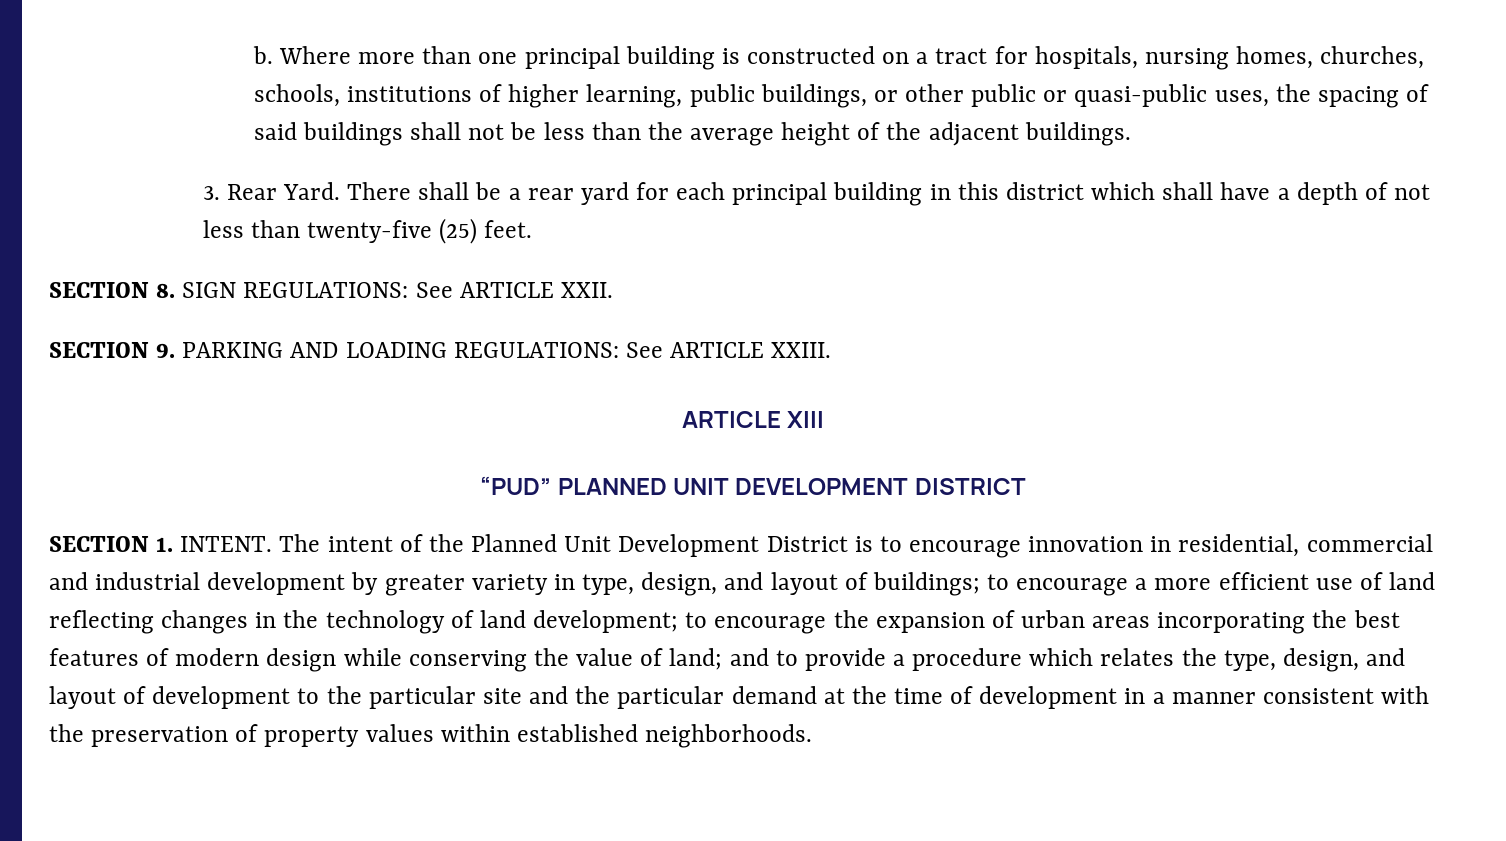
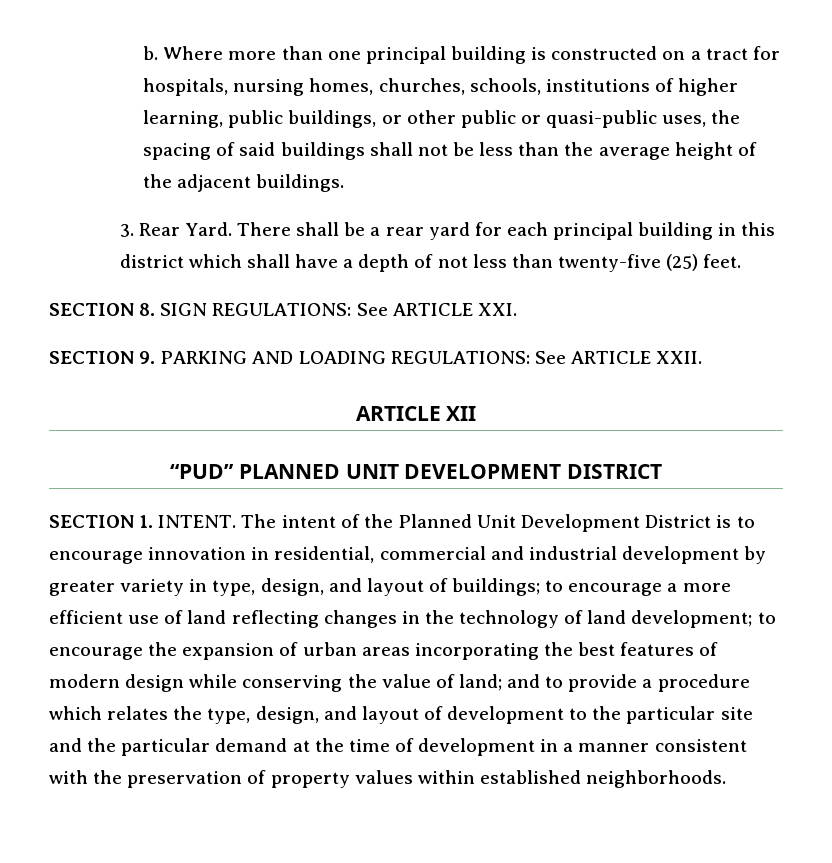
[560,282,613,298] XXII. -> [477,303,517,316] XXI.
[771,342,832,358] [681,411,825,428] XXIII. // ARTICLE XIII -> [656,351,703,364] [355,406,477,421] XXII. // ARTICLE XII

